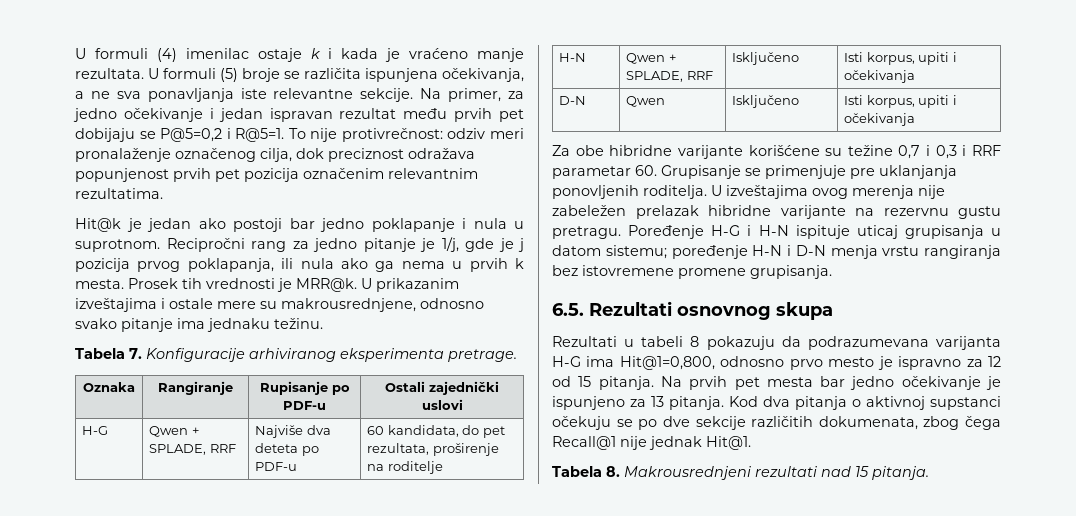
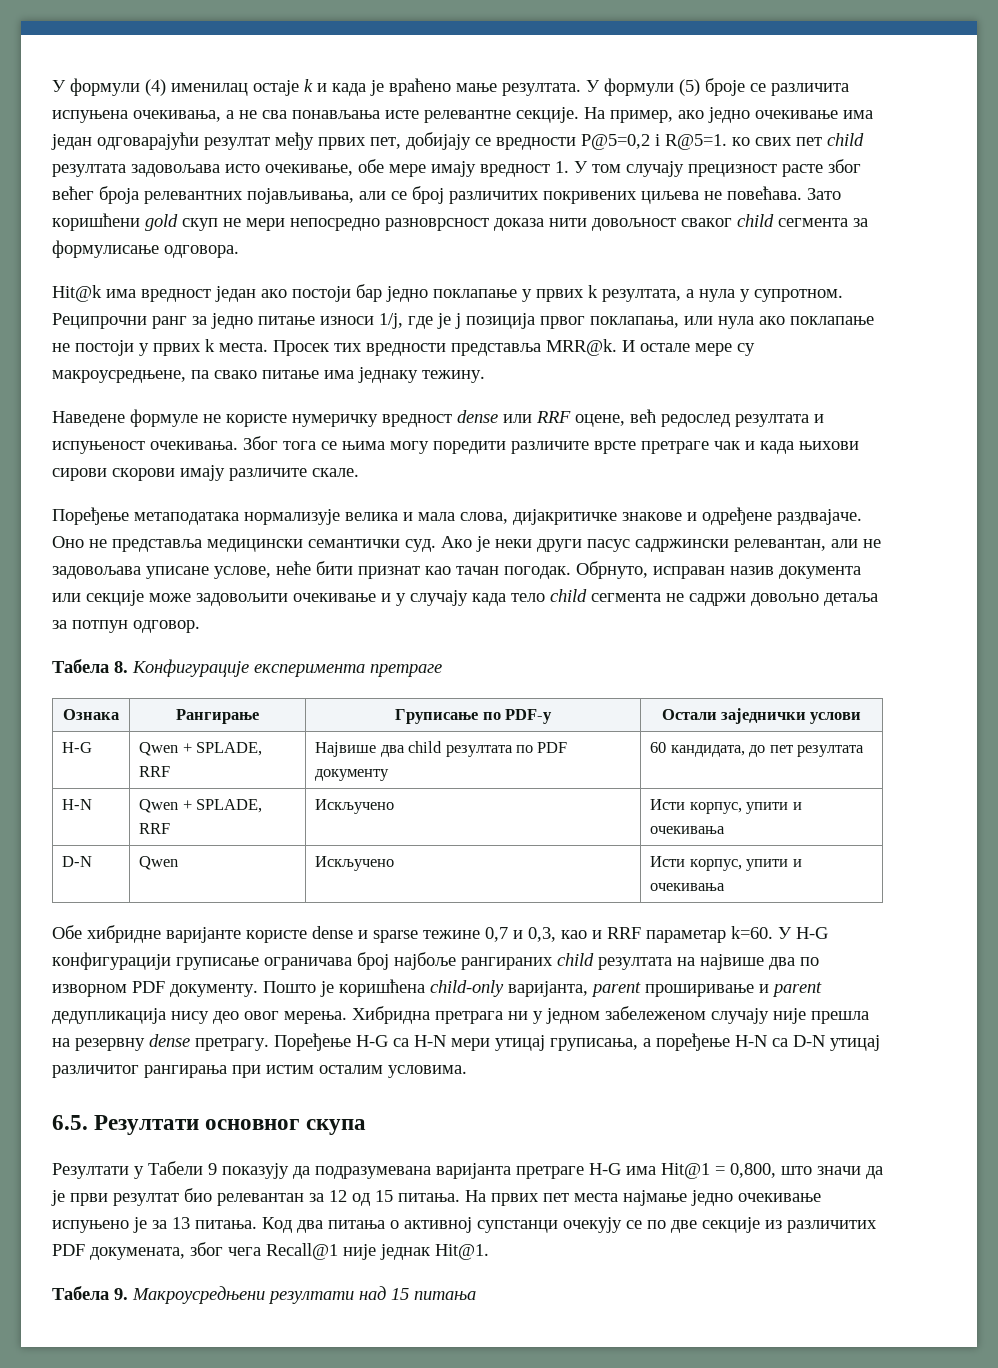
[75,48,524,62] [75,68,524,82] [75,88,525,102] [73,108,524,122] [75,128,524,142] [75,148,475,162] [75,168,478,182] [75,188,163,199] [75,218,524,232] [75,237,524,252] [75,258,524,272] [75,278,459,292] [75,298,484,312] [75,318,323,332] [75,348,517,362] [83,382,135,392] [158,381,233,395] [259,381,350,395] [283,401,326,410] [385,381,499,395] [421,399,463,410] U formuli (4) imenilac ostaje k i kada je vraćeno manje rezultata. U formuli (5) broje se različita ispunjena očekivanja, a ne sva ponavljanja iste relevantne sekcije. Na primer, za jedno očekivanje i jedan ispravan rezultat među prvih pet dobijaju se P@5=0,2 i R@5=1. To nije protivrečnost: odziv meri pronalaženje označenog cilja, dok preciznost odražava popunjenost prvih pet pozicija označenim relevantnim rezultatima. // Hit@k je jedan ako postoji bar jedno poklapanje i nula u suprotnom. Recipročni rang za jedno pitanje je 1/j, gde je j pozicija prvog poklapanja, ili nula ako ga nema u prvih k mesta. Prosek tih vrednosti je MRR@k. U prikazanim izveštajima i ostale mere su makrousrednjene, odnosno svako pitanje ima jednaku težinu. // Tabela 7. Konfiguracije arhiviranog eksperimenta pretrage. // Oznaka | Rangiranje | Rupisanje po PDF-u | Ostali zajednički uslovi -> [52,78,849,96] [52,107,873,123] [51,132,864,150] [52,159,861,177] [52,186,841,204] [52,213,868,231] [52,240,239,258] [52,284,843,302] [52,313,874,329] [52,339,755,356] [52,367,485,383] [52,409,824,427] [52,436,859,454] [52,465,359,481] [52,507,862,525] [52,536,881,552] [52,561,861,579] [52,589,878,606] [52,620,200,633] [52,659,442,677] [63,709,119,720] [176,709,259,724] [395,709,552,724] [661,708,862,724] У формули (4) именилац остаје k и када је враћено мање резултата. У формули (5) броје се различита испуњена очекивања, а не сва понављања исте релевантне секције. На пример, ако једно очекивање има један одговарајући резултат међу првих пет, добијају се вредности P@5=0,2 i R@5=1. ко свих пет child резултата задовољава исто очекивање, обе мере имају вредност 1. У том случају прецизност расте због већег броја релевантних појављивања, али се број различитих покривених циљева не повећава. Зато коришћени gold скуп не мери непосредно разноврсност доказа нити довољност сваког child сегмента за формулисање одговора. // Hit@k има вредност један ако постоји бар једно поклапање у првих k резултата, а нула у супротном. Реципрочни ранг за једно питање износи 1/j, где је j позиција првог поклапања, или нула ако поклапање не постоји у првих k места. Просек тих вредности представља MRR@k. И остале мере су макроусредњене, па свако питање има једнаку тежину. // Наведене формуле не користе нумеричку вредност dense или RRF оцене, већ редослед резултата и испуњеност очекивања. Због тога се њима могу поредити различите врсте претраге чак и када њихови сирови скорови имају различите скале. // Поређење метаподатака нормализује велика и мала слова, дијакритичке знакове и одређене раздвајаче. Оно не представља медицински семантички суд. Ако је неки други пасус садржински релевантан, али не задовољава уписане услове, неће бити признат као тачан погодак. Обрнуто, исправан назив документа или секције може задовољити очекивање и у случају када тело child сегмента не садржи довољно детаља за потпун одговор. // Табела 8. Конфигурације експеримента претраге // Ознака | Рангирање | Груписање по PDF-у | Остали заједнички услови
[255,425,331,438] [255,443,319,456] [255,462,298,471] [367,425,505,438] [367,443,499,456] [367,461,443,474] Najviše dva deteta po PDF-u | 60 kandidata, do pet rezultata, proširenje na roditelje -> [315,741,568,757] [315,769,390,781] [650,742,865,757] Највише два child резултата по PDF документу | 60 кандидата, до пет резултата
[732,52,800,65] [844,52,957,65] [844,70,916,83] [559,96,587,105] [626,96,666,107] [732,95,800,108] [844,95,957,108] [844,113,916,126] [552,145,1001,159] [552,165,957,179] [552,185,945,199] [552,205,1001,219] [552,225,1001,239] [552,245,1001,259] [552,265,832,279] [552,301,833,320] [552,336,1001,350] [552,356,1002,370] [552,376,1001,390] [552,396,1001,410] [552,416,1001,430] [552,436,751,450] [552,466,929,480] Isključeno | Isti korpus, upiti i očekivanja // D-N | Qwen | Isključeno | Isti korpus, upiti i očekivanja // Za obe hibridne varijante korišćene su težine 0,7 i 0,3 i RRF parametar 60. Grupisanje se primenjuje pre uklanjanja ponovljenih roditelja. U izveštajima ovog merenja nije zabeležen prelazak hibridne varijante na rezervnu gustu pretragu. Poređenje H-G i H-N ispituje uticaj grupisanja u datom sistemu; poređenje H-N i D-N menja vrstu rangiranja bez istovremene promene grupisanja. // 6.5. Rezultati osnovnog skupa // Rezultati u tabeli 8 pokazuju da podrazumevana varijanta H-G ima Hit@1=0,800, odnosno prvo mesto je ispravno za 12 od 15 pitanja. Na prvih pet mesta bar jedno očekivanje je ispunjeno za 13 pitanja. Kod dva pitanja o aktivnoj supstanci očekuju se po dve sekcije različitih dokumenata, zbog čega Recall@1 nije jednak Hit@1. // Tabela 8. Makrousrednjeni rezultati nad 15 pitanja. -> [315,799,395,814] [650,799,802,814] [650,826,726,834] [62,856,93,867] [139,856,179,870] [315,856,395,871] [650,856,802,871] [650,883,726,891] [52,925,828,943] [52,952,819,970] [52,979,822,997] [52,1006,869,1024] [52,1033,880,1051] [52,1065,467,1078] [52,1115,366,1135] [52,1161,883,1179] [51,1188,821,1206] [52,1217,877,1233] [52,1242,489,1260] [52,1286,476,1304] Искључено | Исти корпус, упити и очекивања // D-N | Qwen | Искључено | Исти корпус, упити и очекивања // Обе хибридне варијанте користе dense и sparse тежине 0,7 и 0,3, као и RRF параметар k=60. У H-G конфигурацији груписање ограничава број најбоље рангираних child резултата на највише два по изворном PDF документу. Пошто је коришћена child-only варијанта, parent проширивање и parent дедупликација нису део овог мерења. Хибридна претрага ни у једном забележеном случају није прешла на резервну dense претрагу. Поређење H-G са H-N мери утицај груписања, а поређење H-N са D-N утицај различитог рангирања при истим осталим условима. // 6.5. Резултати основног скупа // Резултати у Табели 9 показују да подразумевана варијанта претраге H-G има Hit@1 = 0,800, што значи да је први резултат био релевантан за 12 од 15 питања. На првих пет места најмање једно очекивање испуњено је за 13 питања. Код два питања о активној супстанци очекују се по две секције из различитих PDF докумената, због чега Recall@1 није једнак Hit@1. // Табела 9. Макроусредњени резултати над 15 питања

